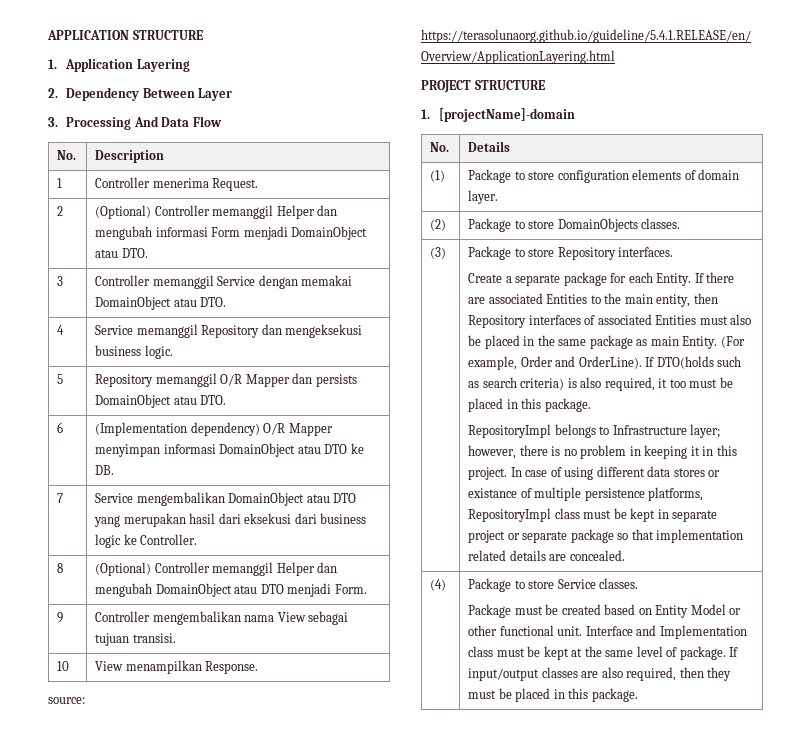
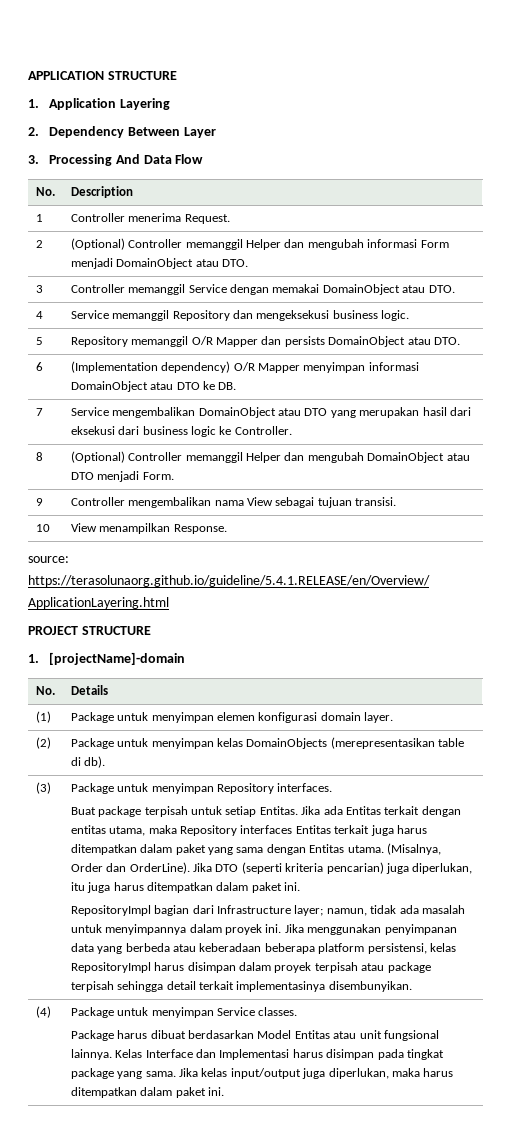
[514,169,696,183] to store configuration elements of -> [117,712,318,723] untuk menyimpan elemen konfigurasi
[514,218,681,232] to store DomainObjects classes. -> [117,737,465,749] [70,756,106,768] untuk menyimpan kelas DomainObjects (merepresentasikan table di db).
[514,248,555,257] to store -> [117,783,214,794] untuk menyimpan
[468,272,735,286] [468,293,718,307] [468,314,752,328] [468,335,745,349] [468,356,742,370] [468,377,733,391] [468,398,591,412] [468,424,721,438] [468,445,737,459] [468,466,721,480] [468,487,704,501] [468,508,718,522] [468,529,744,543] [468,550,625,561] Create a separate package for each Entity. If there are associated Entities to the main entity, then Repository interfaces of associated Entities must also be placed in the same package as main Entity. (For example, Order and OrderLine). If DTO(holds such as search criteria) is also required, it too must be placed in this package. // RepositoryImpl belongs to Infrastructure layer; however, there is no problem in keeping it in this project. In case of using different data stores or existance of multiple persistence platforms, RepositoryImpl class must be kept in separate project or separate package so that implementation related details are concealed. -> [70,806,461,817] [70,825,427,836] [70,843,441,855] [70,862,473,874] [70,882,301,893] [70,905,465,916] [70,924,457,935] [70,943,456,954] [70,962,431,973] [70,981,412,992] Buat package terpisah untuk setiap Entitas. Jika ada Entitas terkait dengan entitas utama, maka Repository interfaces Entitas terkait juga harus ditempatkan dalam paket yang sama dengan Entitas utama. (Misalnya, Order dan OrderLine). Jika DTO (seperti kriteria pencarian) juga diperlukan, itu juga harus ditempatkan dalam paket ini. // RepositoryImpl bagian dari Infrastructure layer; namun, tidak ada masalah untuk menyimpannya dalam proyek ini. Jika menggunakan penyimpanan data yang berbeda atau keberadaan beberapa platform persistensi, kelas RepositoryImpl harus disimpan dalam proyek terpisah atau package terpisah sehingga detail terkait implementasinya disembunyikan.
[514,580,555,589] to store -> [117,1007,214,1018] untuk menyimpan
[514,604,742,618] [468,625,747,639] [468,646,739,660] [468,667,732,681] [468,688,638,702] must be created based on Entity Model or other functional unit. Interface and Implementation class must be kept at the same level of package. If input/output classes are also required, then they must be placed in this package. -> [117,1030,439,1041] [70,1049,444,1060] [70,1068,454,1079] [70,1087,225,1098] harus dibuat berdasarkan Model Entitas atau unit fungsional lainnya. Kelas Interface dan Implementasi harus disimpan pada tingkat package yang sama. Jika kelas input/output juga diperlukan, maka harus ditempatkan dalam paket ini.

